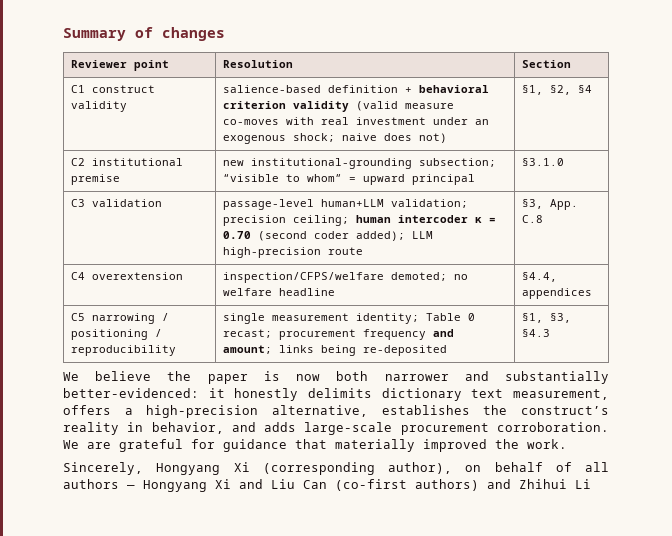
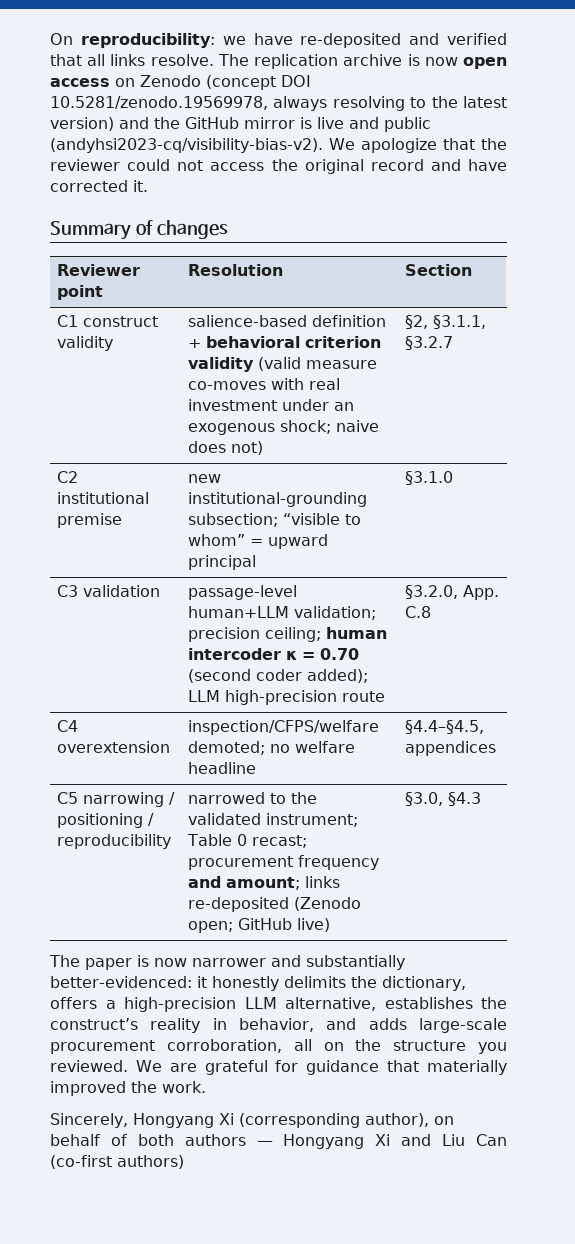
(63, 34) none -> [50,33,507,48] [50,54,508,69] [50,75,311,90] [50,96,507,111] [50,117,431,132] [50,138,507,153] [50,159,507,174] [50,180,148,192] On reproducibility: we have re-deposited and verified that all links resolve. The replication archive is now open access on Zenodo (concept DOI 10.5281/zenodo.19569978, always resolving to the latest version) and the GitHub mirror is live and public (andyhsi2023-cq/visibility-bias-v2). We apologize that the reviewer could not access the original record and have corrected it. //
[522,85,593,95] §1, §2, §4 -> [405,315,487,329] [405,336,454,350] §2, §3.1.1, §3.2.7
[522,199,544,209] §3, -> [405,585,459,599] §3.2.0,
[522,272,558,282] §4.4, -> [405,720,485,734] §4.4–§4.5,
[223,313,420,324] single measurement identity; -> [188,792,318,804] [188,813,359,827] narrowed to the validated instrument;
[321,345,448,356] [522,313,572,323] [522,329,551,337] [63,371,192,381] being re-deposited | §1, §3, §4.3 // We believe the -> [188,897,362,912] [188,918,331,933] [405,792,482,806] [49,955,80,967] re-deposited (Zenodo open; GitHub live) | §3.0, §4.3 // The
[336,371,369,381] both -> (187, 962) none
[381,388,609,401] dictionary text measurement, -> [350,976,466,991] the dictionary,
(259, 411) none -> [244,997,277,1009] LLM
[497,422,609,432] corroboration. -> [166,1039,507,1054] [50,1060,128,1072] corroboration, all on the structure you reviewed.
[585,462,609,472] all -> [137,1134,174,1146] both
[487,479,591,489] and Zhihui Li -> (184, 1162) none

